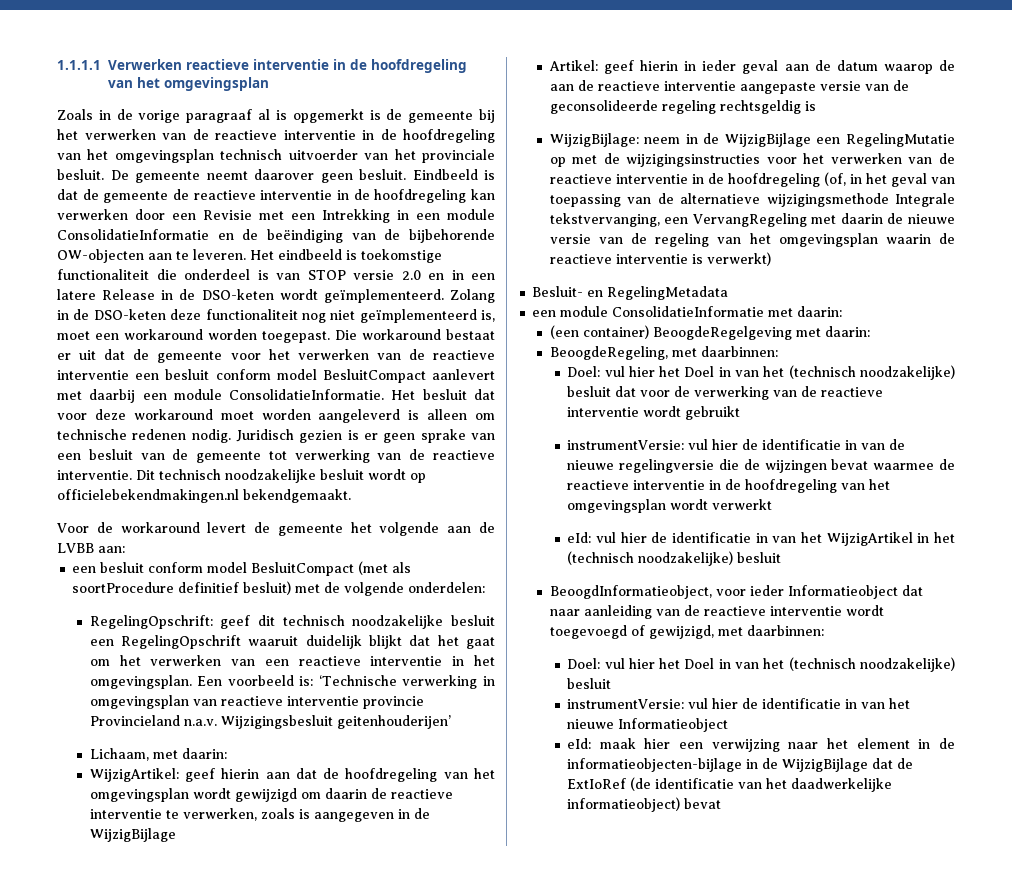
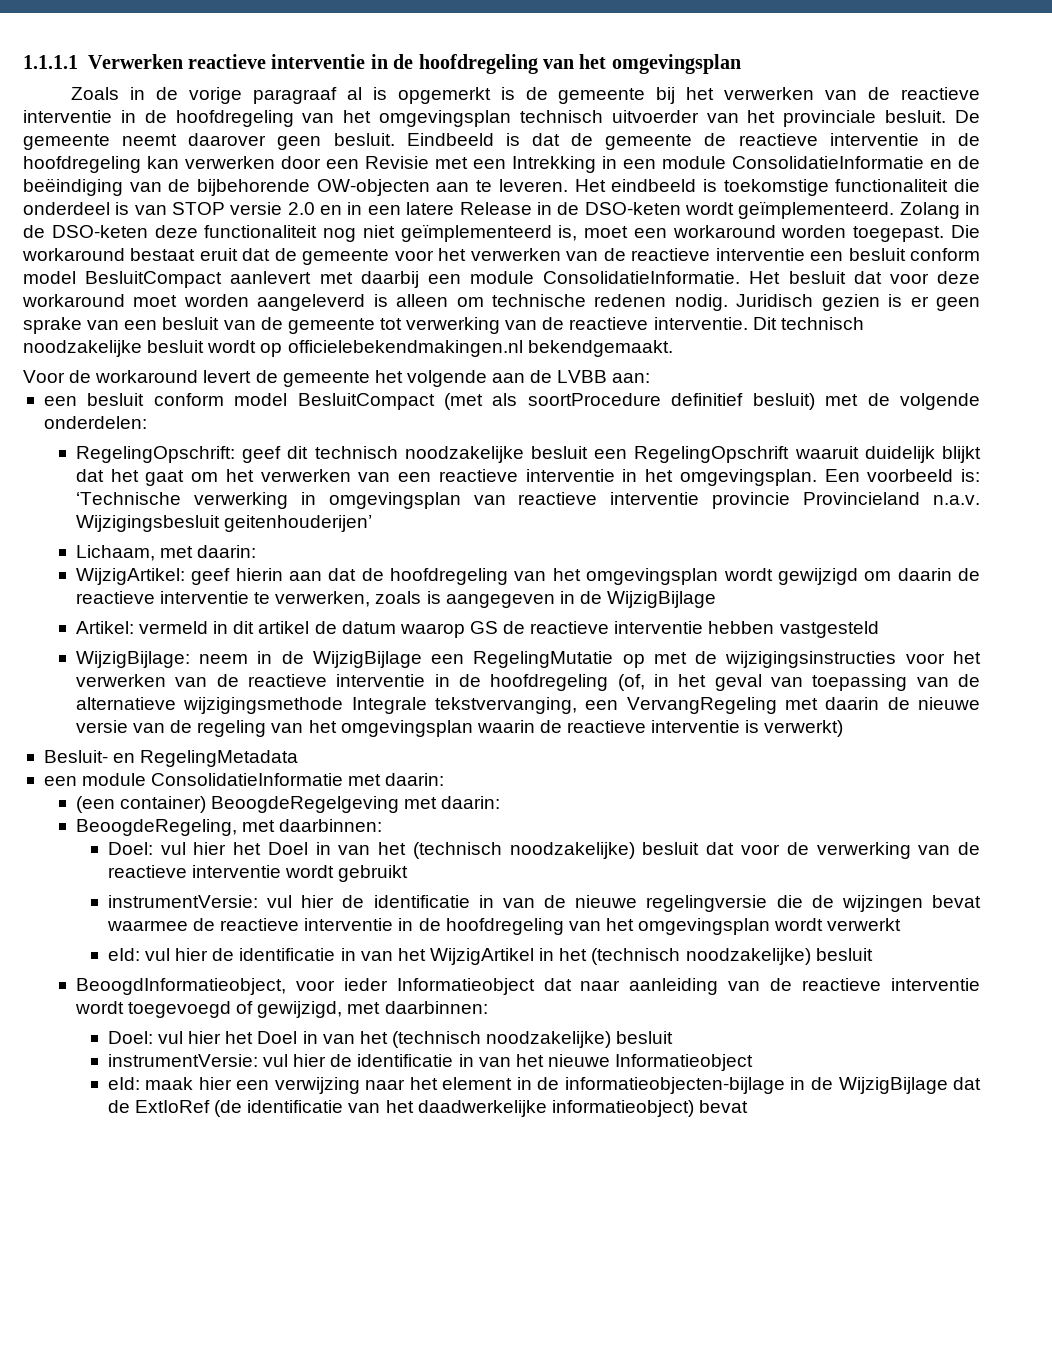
[57,350,97,360] er uit -> [199,248,238,261] eruit
[603,60,809,74] geef hierin in ieder geval aan -> [139,621,310,634] vermeld in dit artikel
[938,60,955,71] [549,80,909,94] [549,100,816,114] de aan de reactieve interventie aangepaste versie van de geconsolideerde regeling rechtsgeldig is -> [469,621,879,638] GS de reactieve interventie hebben vastgesteld

